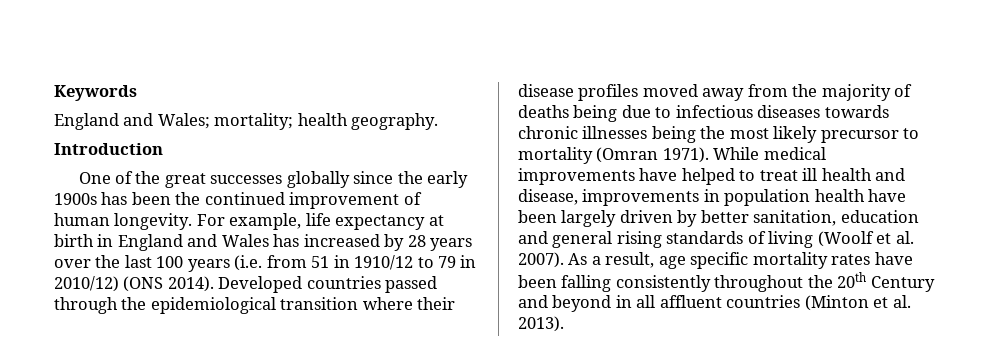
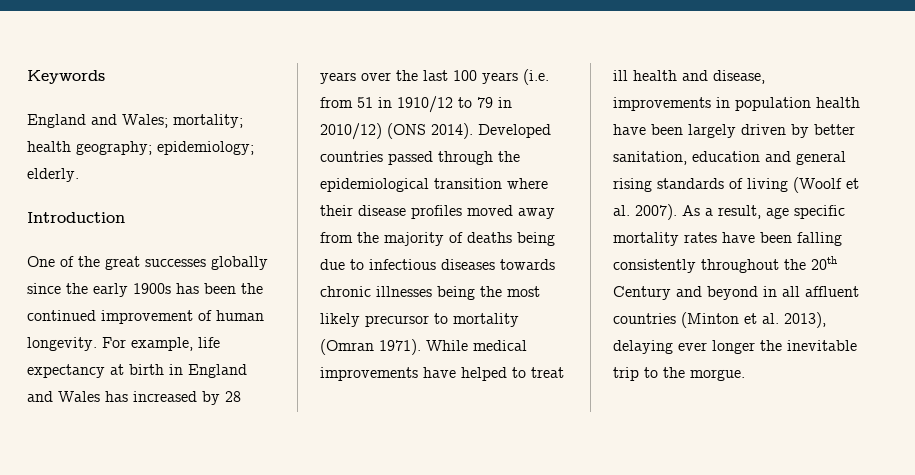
[351,113,439,130] geography. -> [76,141,254,155] [27,168,79,182] geography; epidemiology; elderly.
[518,316,564,332] 2013). -> [784,312,826,328] [613,340,857,354] [613,367,745,381] 2013), delaying ever longer the inevitable trip to the morgue.

